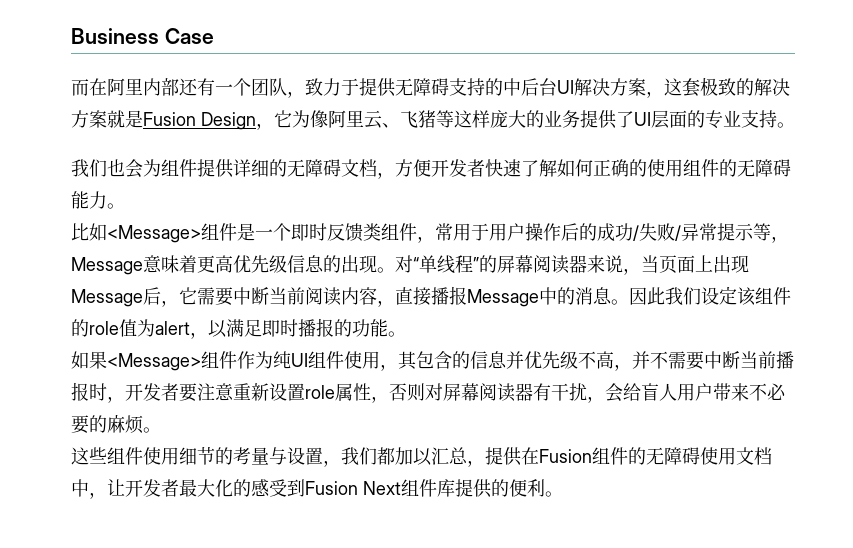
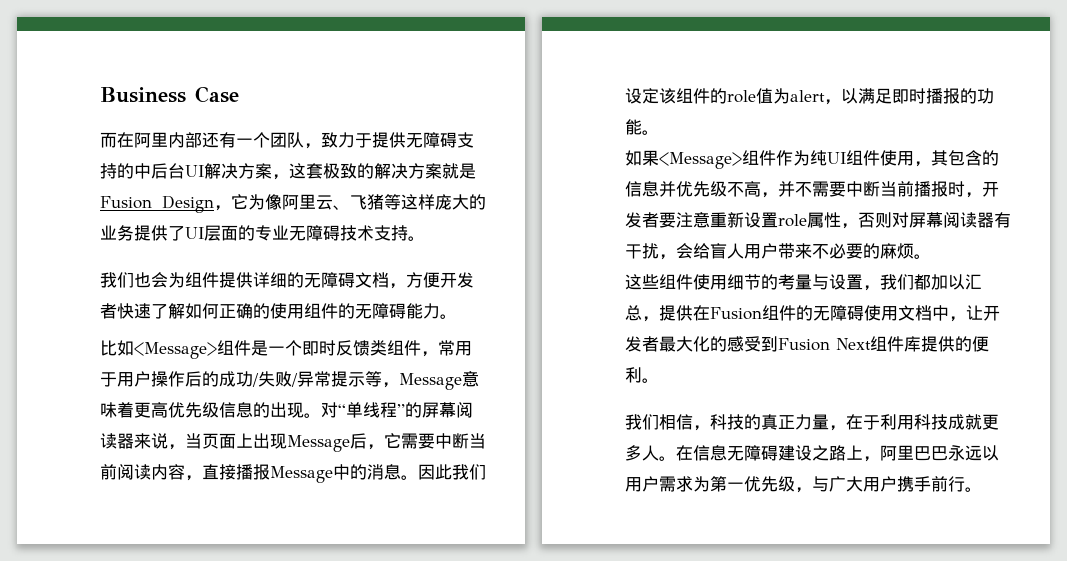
(741, 118) none -> [289,225,374,241] 无障碍技术
(563, 494) none -> [625,414,999,431] [625,445,999,462] [625,476,982,493] // 我们相信，科技的真正力量，在于利用科技成就更多人。在信息无障碍建设之路上，阿里巴巴永远以用户需求为第一优先级，与广大用户携手前行。

